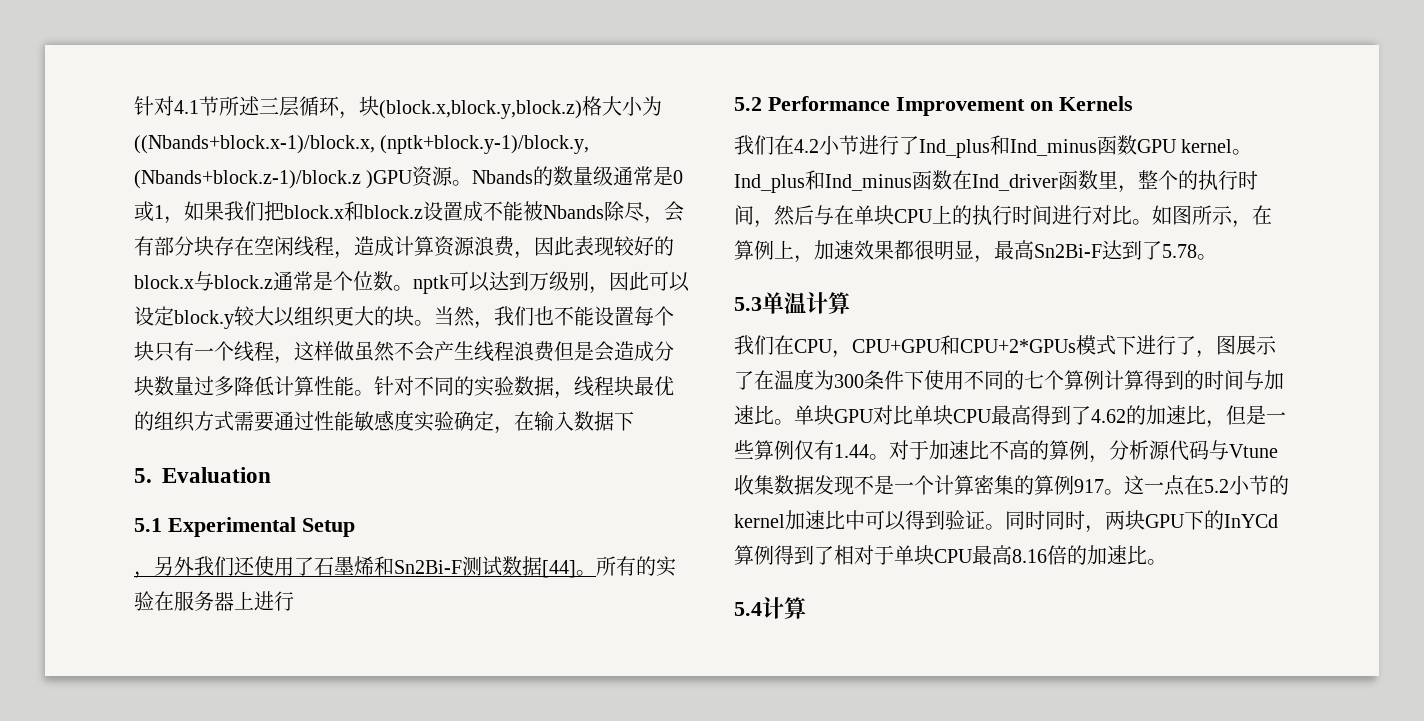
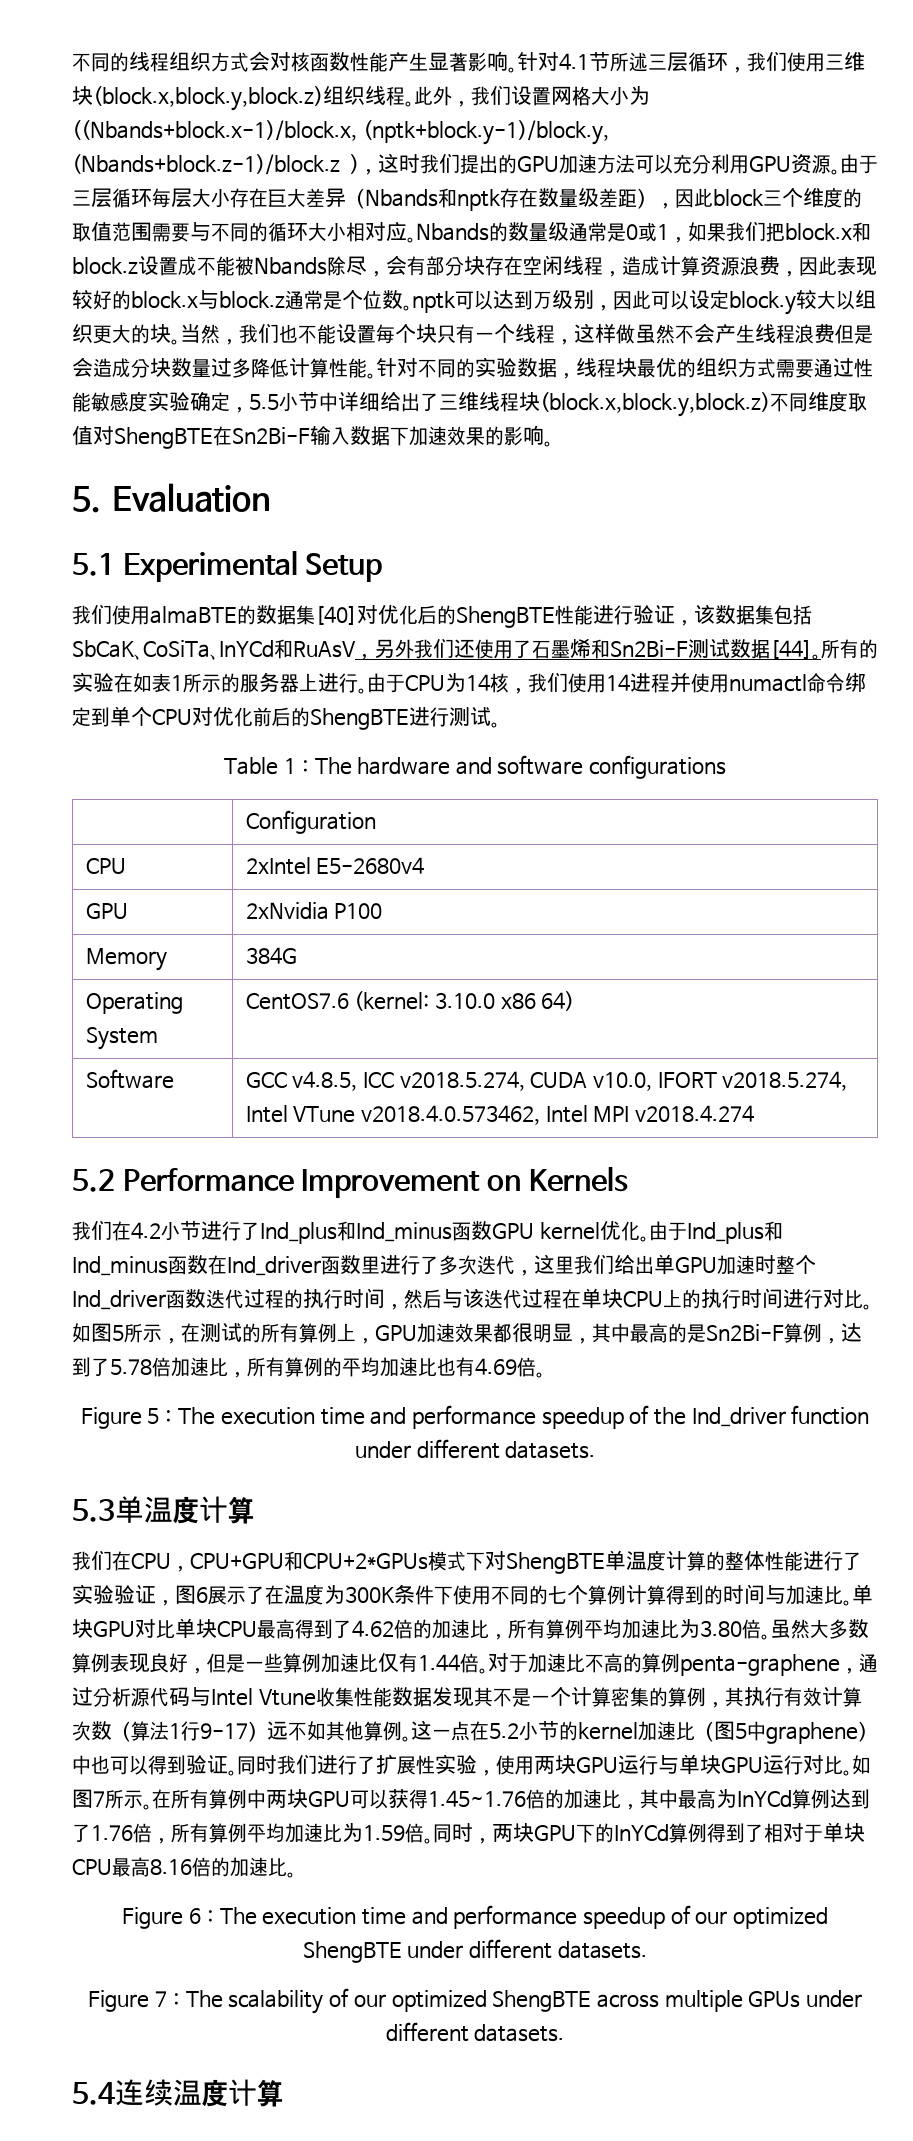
(134, 106) none -> [72,51,517,73] 不同的线程组织方式会对核函数性能产生显著影响。
[359,96,582,119] 块(block.x,block.y,block.z) -> [747,51,865,72] [72,85,572,111] 我们使用三维块(block.x,block.y,block.z)组织线程。此外，我们设置网
[366,166,454,189] )GPU资源 -> [350,153,878,175] [72,187,862,211] [72,221,407,242] )，这时我们提出的GPU加速方法可以充分利用GPU资源。由于三层循环每层大小存在巨大差异（Nbands和nptk存在数量级差距），因此block三个维度的取值范围需要与不同的循环大小相对应
[514,411,534,431] 在 -> [249,391,867,417] [72,426,310,449] 5.5小节中详细给出了三维线程块(block.x,block.y,block.z)不同维度取值对ShengBTE在Sn2Bi-F
(634, 421) none -> [409,425,553,447] 加速效果的影响。
(355, 527) none -> [72,604,812,628] [72,639,356,660] 我们使用almaBTE的数据集[40]对优化后的ShengBTE性能进行验证，该数据集包括SbCaK、CoSiTa、InYCd和RuAsV
(174, 601) none -> [133,673,240,693] 如表1所示的
(294, 601) none -> [358,672,866,694] [72,706,500,730] [223,755,727,779] [245,810,376,834] [85,858,126,874] [245,857,425,875] [85,903,128,919] [245,902,383,920] [85,948,167,971] [245,947,297,964] [85,992,183,1014] [85,1027,158,1050] [245,991,575,1011] [85,1069,174,1089] [245,1071,848,1091] [245,1105,754,1125] 。由于CPU为14核，我们使用14进程并使用numactl命令绑定到单个CPU对优化前后的ShengBTE进行测试。 // Table 1：The hardware and software configurations // | Configuration // CPU | 2xIntel E5-2680v4 // GPU | 2xNvidia P100 // Memory | 384G // Operating System | CentOS7.6 (kernel: 3.10.0 x86 64) // Software | GCC v4.8.5, ICC v2018.5.274, CUDA v10.0, IFORT v2018.5.274, Intel VTune v2018.4.0.573462, Intel MPI v2018.4.274
[1232,149,1253,155] 。 -> [599,1221,687,1242] 优化。由于
[1118,170,1178,193] ，整个 -> [380,1254,816,1276] [72,1289,284,1310] 进行了多次迭代，这里我们给出单GPU加速时整个Ind_driver函数迭代过程
(834, 215) none -> [463,1288,562,1309] 该迭代过程
(1192, 215) none -> [112,1325,124,1341] 5
(1272, 215) none -> [200,1323,299,1343] 测试的所有
(814, 259) none -> [375,1325,417,1341] GPU
[994,240,1217,260] 最高Sn2Bi-F达到了5.78。 -> [592,1322,862,1344] [72,1357,545,1378] [80,1405,870,1429] [354,1439,596,1459] 其中最高的是Sn2Bi-F算例，达到了5.78倍加速比，所有算例的平均加速比也有4.69倍。 // Figure 5：The execution time and performance speedup of the Ind_driver function under different datasets.
(806, 303) none -> [173,1496,199,1524] 度
[1136,335,1236,358] 进行了，图 -> [485,1550,862,1574] [72,1584,208,1606] 对ShengBTE单温度计算的整体性能进行了实验验证，图6
[834,374,864,388] 300 -> [345,1586,395,1603] 300K
[1126,405,1226,428] 的加速比， -> [394,1619,869,1640] [72,1653,207,1674] 倍的加速比，所有算例平均加速比为3.80倍。虽然大多数算例表现良好，
(794, 450) none -> [321,1653,378,1673] 加速比
(869, 451) none -> [460,1653,479,1673] 倍
[1089,455,1109,463] ， -> [680,1653,878,1676] [72,1687,93,1706] penta-graphene，通过
(1229, 450) none -> [211,1688,253,1706] Intel
(774, 485) none -> [353,1687,392,1707] 性能
(854, 485) none -> [473,1687,493,1707] 其
[1074,479,1104,493] 917 -> [705,1687,862,1708] [72,1721,402,1742] ，其执行有效计算次数（算法1行9-17）远不如其他算例
[845,510,865,530] 中 -> [695,1721,877,1744] [72,1755,110,1775] （图5中graphene）中也
(1045, 520) none -> [277,1754,871,1776] [72,1788,870,1810] [72,1823,433,1844] 我们进行了扩展性实验，使用两块GPU运行与单块GPU运行对比。如图7所示。在所有算例中两块GPU可以获得1.45~1.76倍的加速比，其中最高为InYCd算例达到了1.76倍，所有算例平均加速比为1.59倍。
(1167, 562) none -> [122,1905,828,1929] [302,1939,648,1963] [88,1988,862,2014] [385,2022,565,2042] // Figure 6：The execution time and performance speedup of our optimized ShengBTE under different datasets. // Figure 7：The scalability of our optimized ShengBTE across multiple GPUs under different datasets.
(762, 609) none -> [115,2079,228,2107] 连续温度

